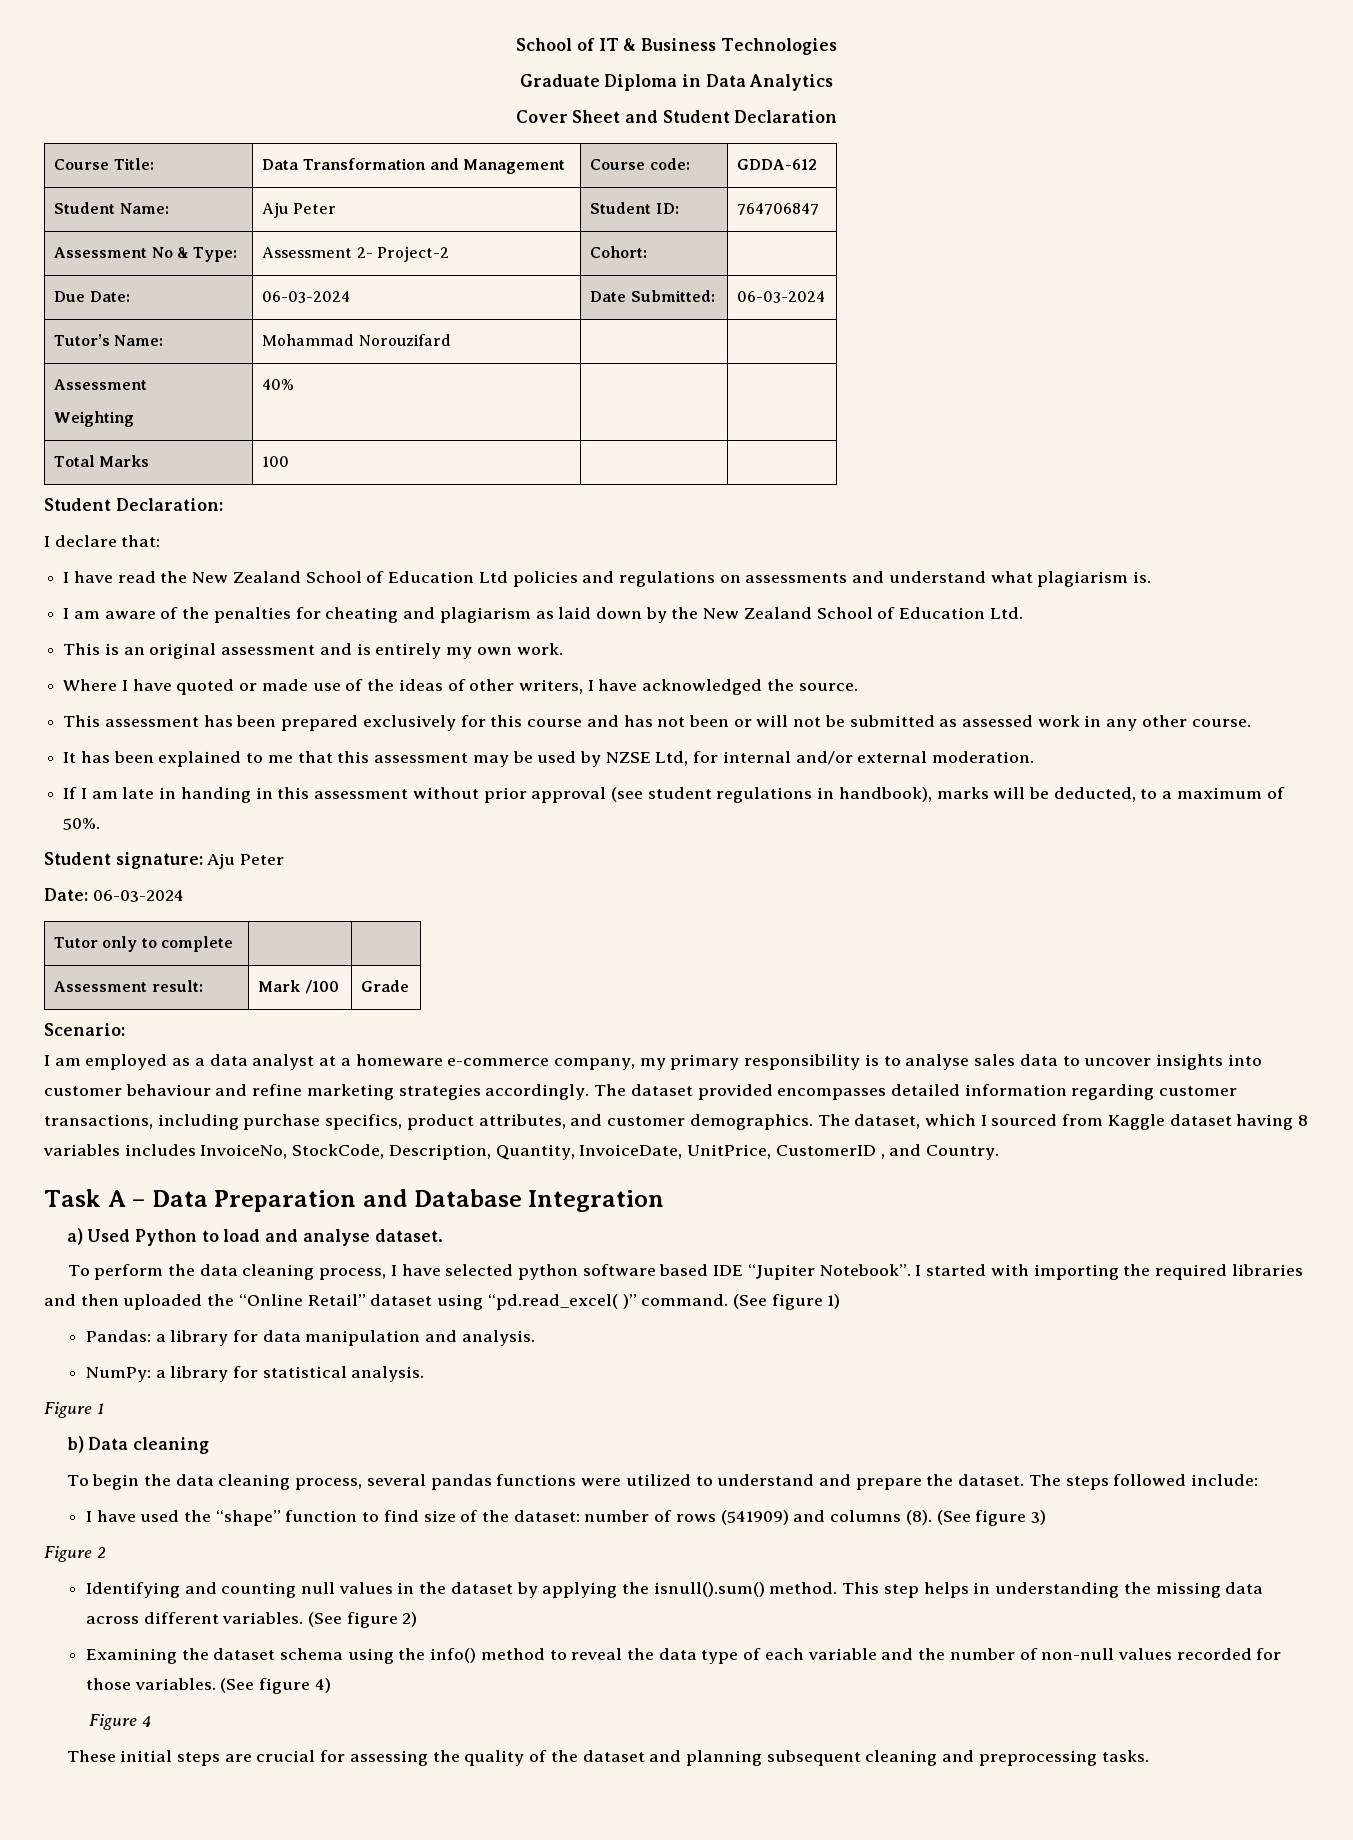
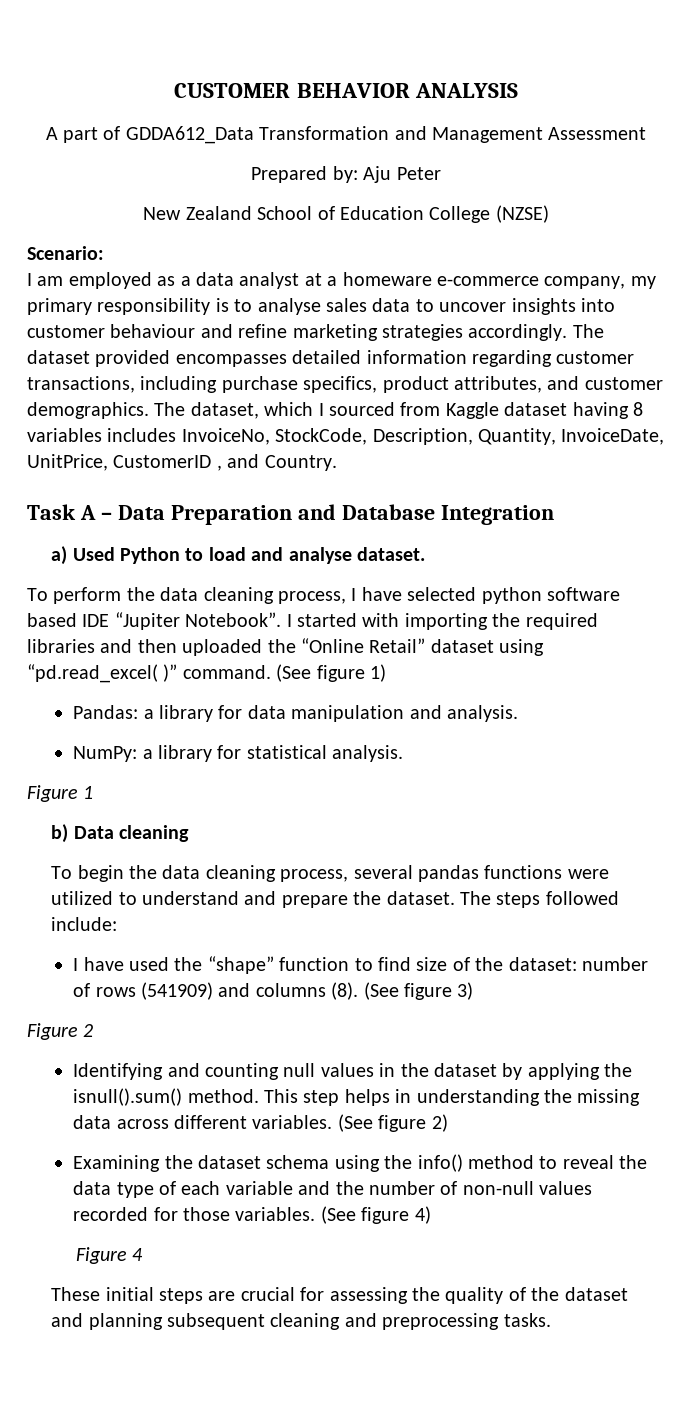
[516,38,837,55] [519,74,834,91] [515,110,838,123] [54,158,154,170] [262,158,566,174] [590,158,690,170] [737,159,818,170] [54,202,169,214] [262,202,336,218] [590,202,679,214] [737,203,820,215] [54,247,238,262] [262,246,449,262] [590,246,648,258] [54,291,130,302] [262,291,351,303] [590,290,715,302] [737,291,826,303] [54,334,164,346] [262,334,451,346] [54,379,148,390] [54,411,135,427] [262,379,295,390] [54,455,150,467] [262,456,290,467] [44,498,223,511] [44,535,161,547] [63,571,1152,587] [63,607,1023,623] [63,643,563,659] [63,679,858,695] [63,715,1251,731] [63,751,1035,767] [63,787,1285,803] [63,818,101,830] [44,852,285,869] [44,888,184,902] [54,936,234,952] [54,980,203,992] [258,980,339,994] [361,980,410,992] School of IT & Business Technologies // Graduate Diploma in Data Analytics // Cover Sheet and Student Declaration // Course Title: | Data Transformation and Management | Course code: | GDDA-612 // Student Name: | Aju Peter | Student ID: | 764706847 // Assessment No & Type: | Assessment 2- Project-2 | Cohort: | // Due Date: | 06-03-2024 | Date Submitted: | 06-03-2024 // Tutor’s Name: | Mohammad Norouzifard | | // Assessment // Weighting | 40% | | // Total Marks | 100 | | // Student Declaration: // I declare that: // I have read the New Zealand School of Education Ltd policies and regulations on assessments and understand what plagiarism is. // I am aware of the penalties for cheating and plagiarism as laid down by the New Zealand School of Education Ltd. // This is an original assessment and is entirely my own work. // Where I have quoted or made use of the ideas of other writers, I have acknowledged the source. // This assessment has been prepared exclusively for this course and has not been or will not be submitted as assessed work in any other course. // It has been explained to me that this assessment may be used by NZSE Ltd, for internal and/or external moderation. // If I am late in handing in this assessment without prior approval (see student regulations in handbook), marks will be deducted, to a maximum of 50%. // Student signature: Aju Peter // Date: 06-03-2024 // Tutor only to complete | | // Assessment result: | Mark /100 | Grade -> [174,83,518,98] [45,126,647,144] [251,166,441,183] [143,205,549,223] CUSTOMER BEHAVIOR ANALYSIS // A part of GDDA612_Data Transformation and Management Assessment // Prepared by: Aju Peter // New Zealand School of Education College (NZSE)

